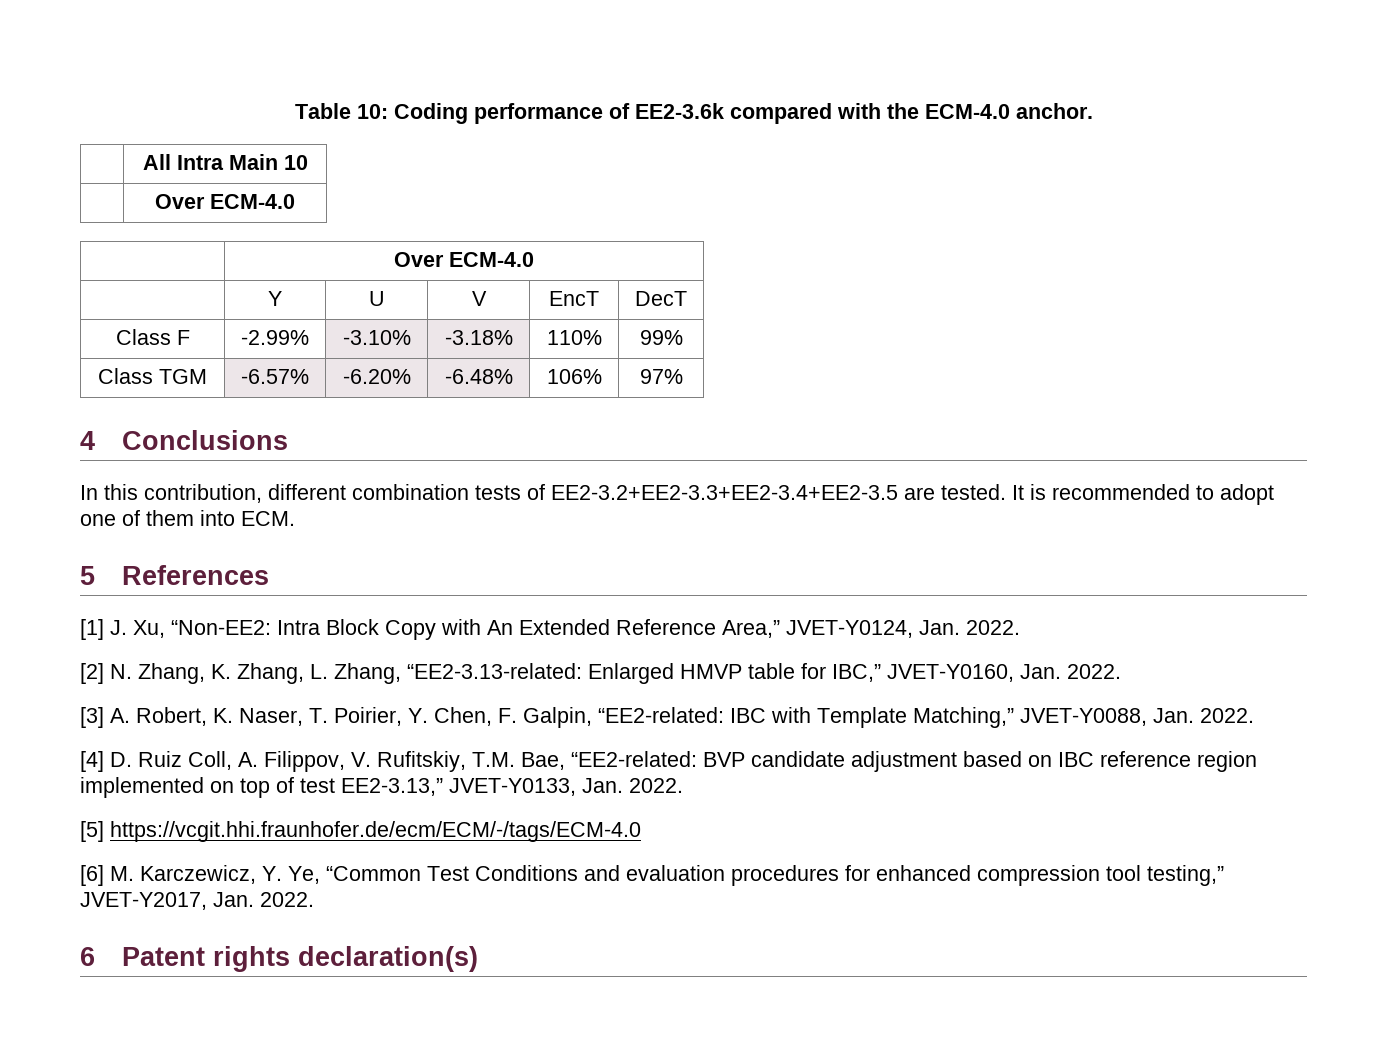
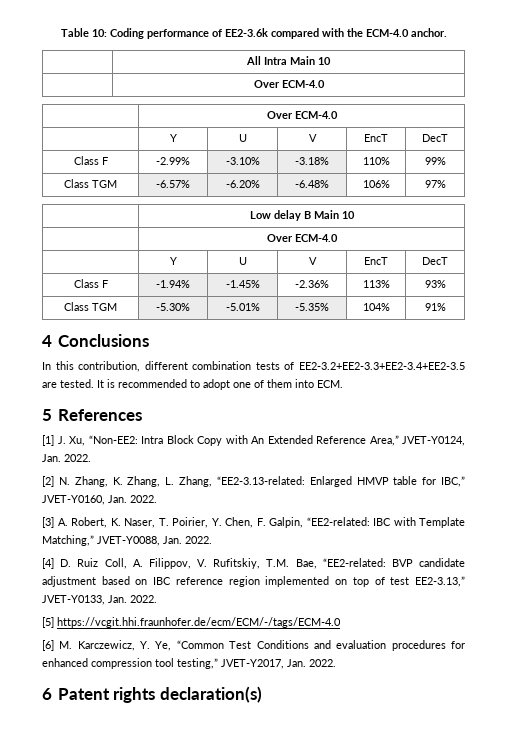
(683, 376) none -> [249,210,355,221] [266,234,338,242] [169,257,177,265] [238,257,247,265] [308,257,317,265] [364,257,388,265] [422,257,448,265] [73,279,108,288] [156,280,190,288] [225,280,260,288] [295,280,329,288] [362,280,390,288] [424,280,446,288] [64,302,117,311] [156,303,190,311] [225,303,260,311] [295,303,329,311] [362,303,390,311] [424,303,446,311] // | Low delay B Main 10 // | Over ECM-4.0 // | Y | U | V | EncT | DecT // Class F | -1.94% | -1.45% | -2.36% | 113% | 93% // Class TGM | -5.30% | -5.01% | -5.35% | 104% | 91%

